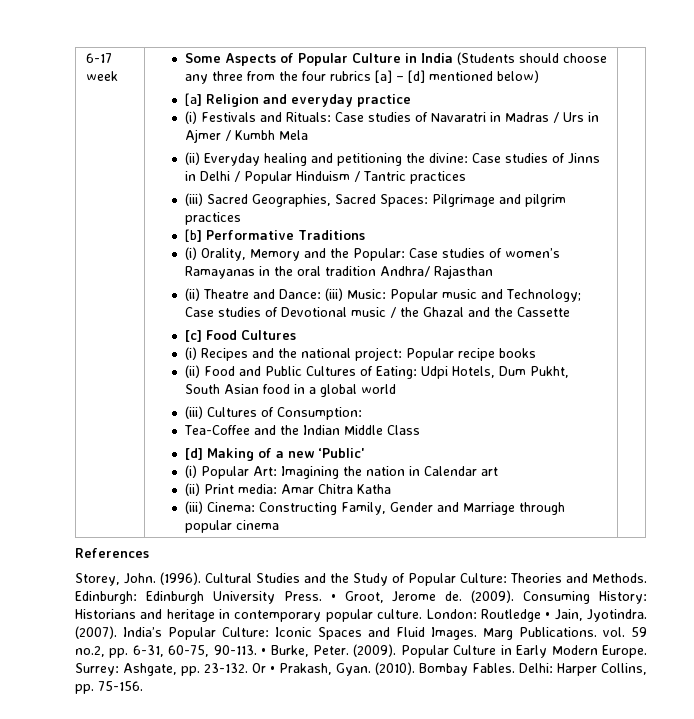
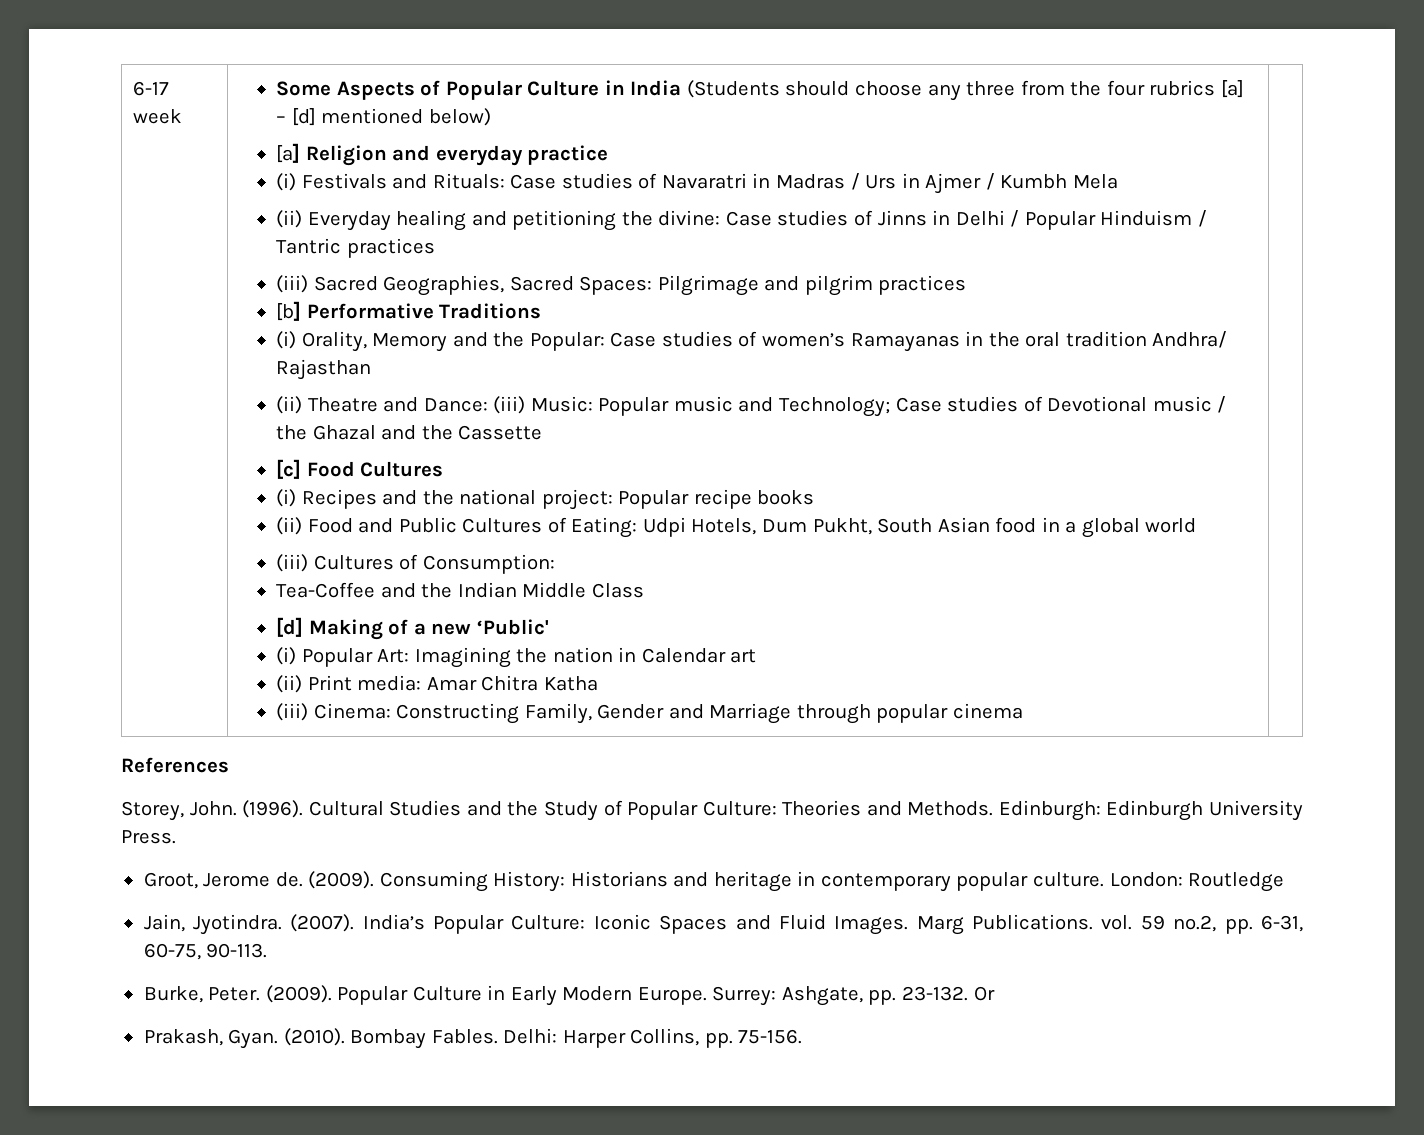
[330,594,336,601] • -> (176, 837) //
[545,612,551,619] • -> (1285, 882) //
[261,648,267,655] • -> (268, 950) //
[270,666,275,673] • -> (995, 993) //

